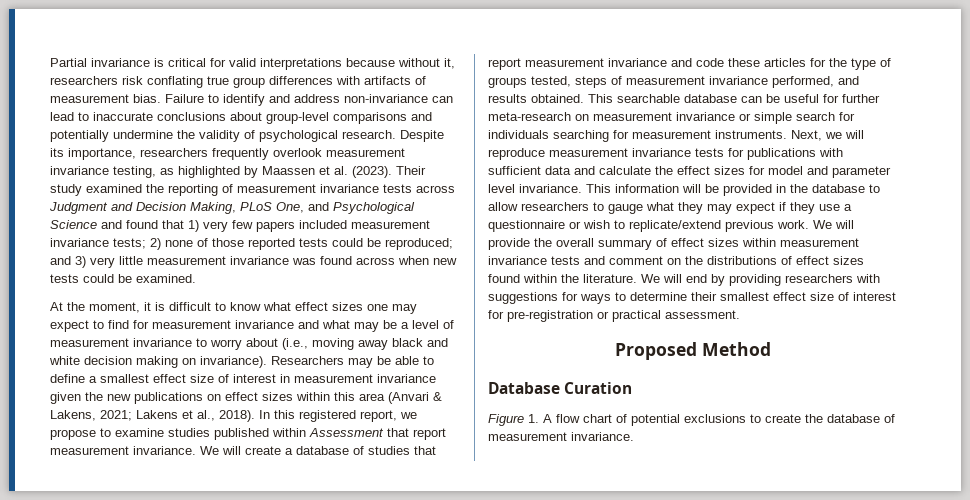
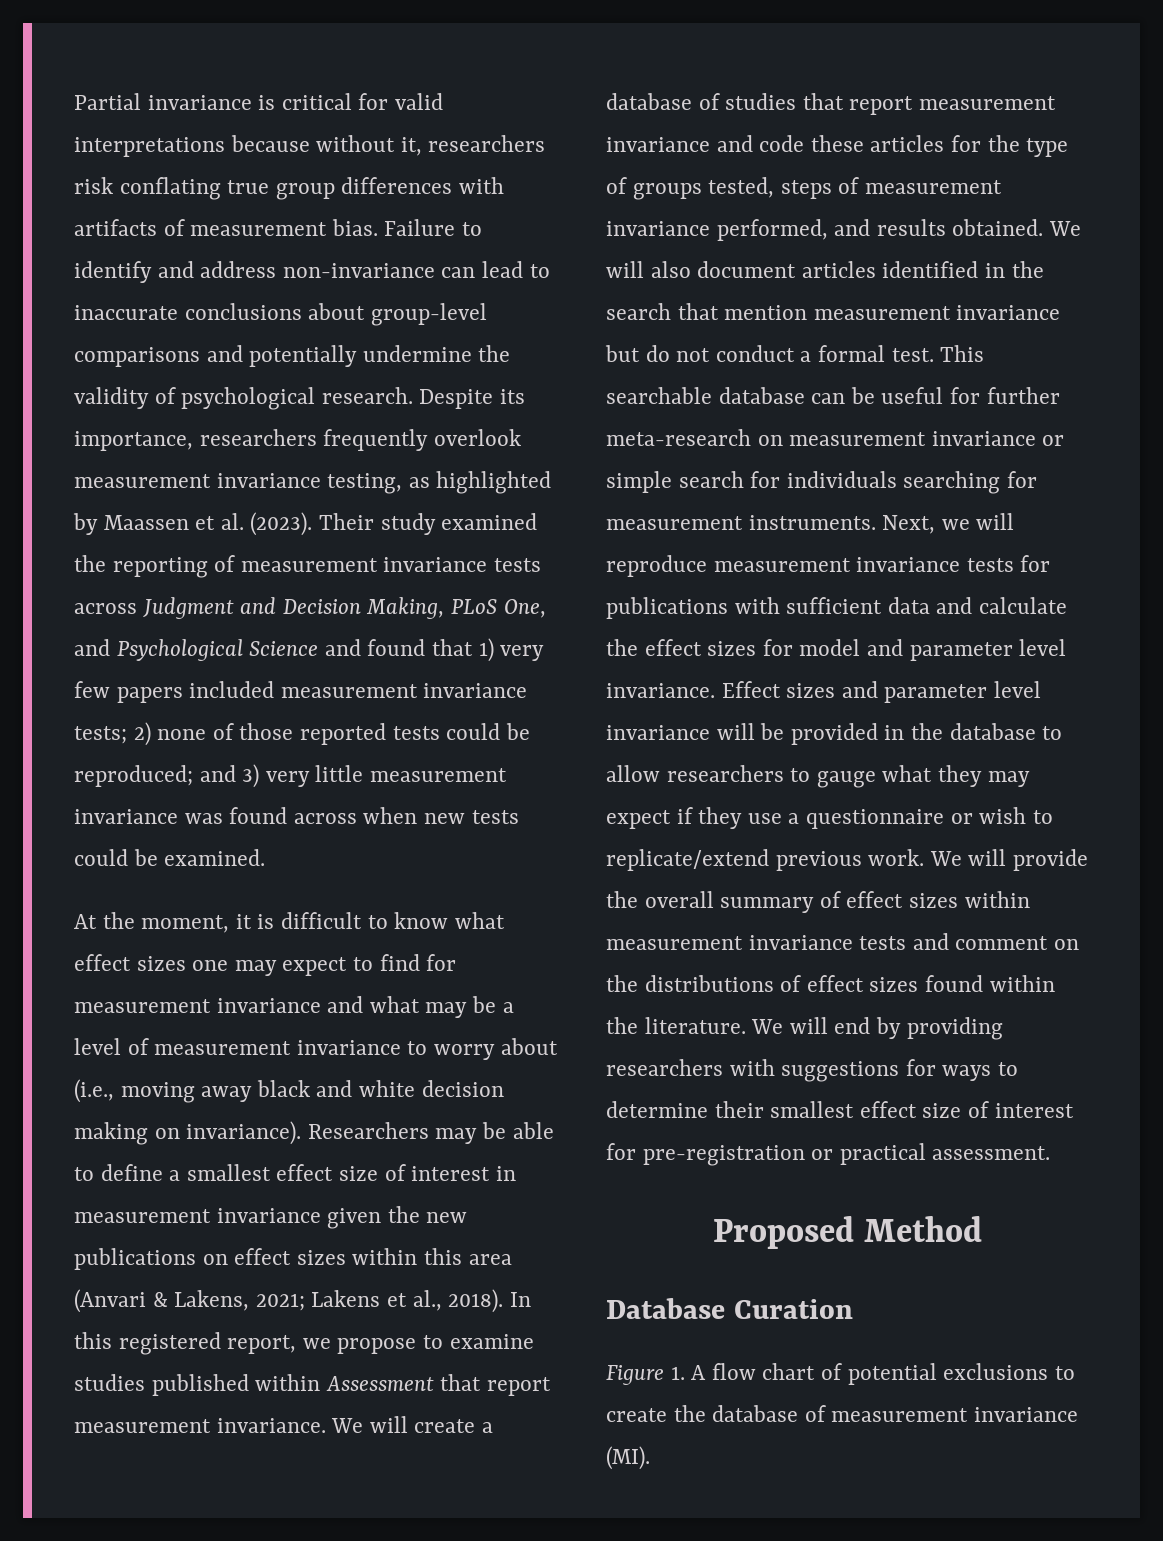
(584, 98) none -> [1049,221,1082,236] [606,261,1044,278] [606,303,1061,320] [605,345,934,362] We will also document articles identified in the search that mention measurement invariance but do not conduct a formal test.
[586,184,679,193] This information -> [721,681,1042,703] [606,725,710,740] Effect sizes and parameter level invariance
[571,432,634,441] invariance. -> [974,1407,1079,1422] [606,1446,650,1470] invariance (MI).

